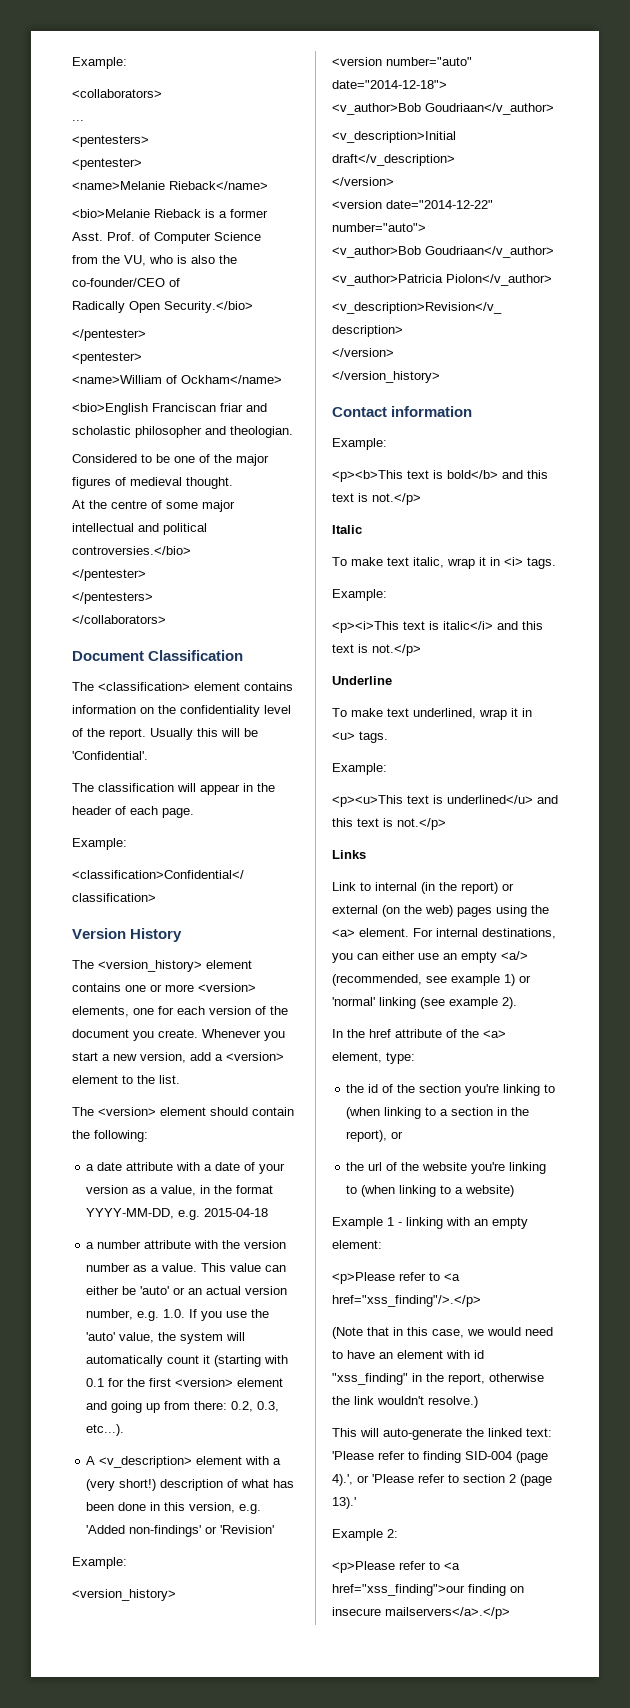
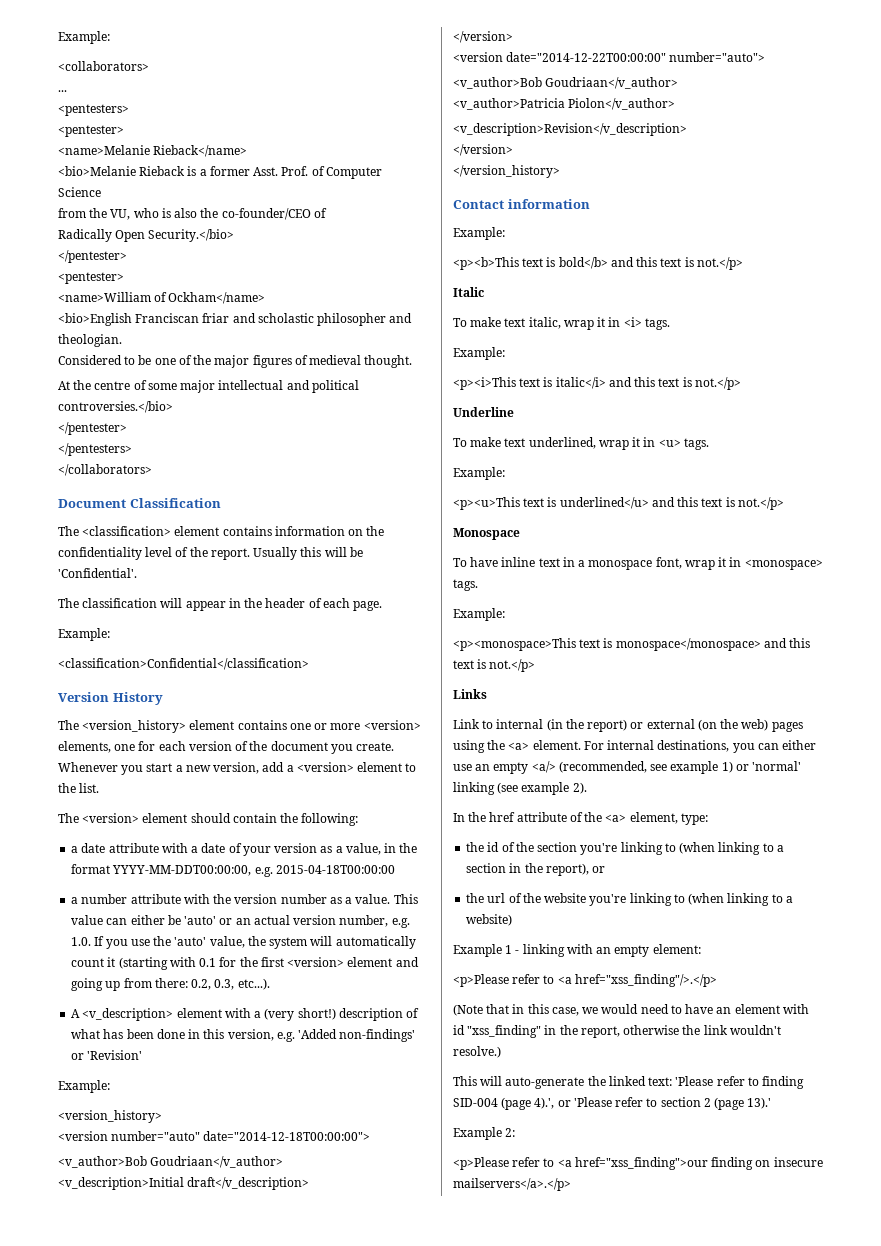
[86,1208,269,1220] YYYY-MM-DD, e.g. 2015-04-18 -> [112,865,395,877] YYYY-MM-DDT00:00:00, e.g. 2015-04-18T00:00:00
[332,80,447,89] date="2014-12-18"> -> [203,1131,371,1141] date="2014-12-18T00:00:00">
[386,200,493,209] date="2014-12-22" -> [506,52,667,62] date="2014-12-22T00:00:00"
(446, 824) none -> [453,528,520,540] [453,557,823,570] [453,579,478,591] [453,608,505,621] [453,638,811,651] [453,659,536,672] // Monospace // To have inline text in a monospace font, wrap it in <monospace> tags. // Example: // <p><monospace>This text is monospace</monospace> and this text is not.</p>

